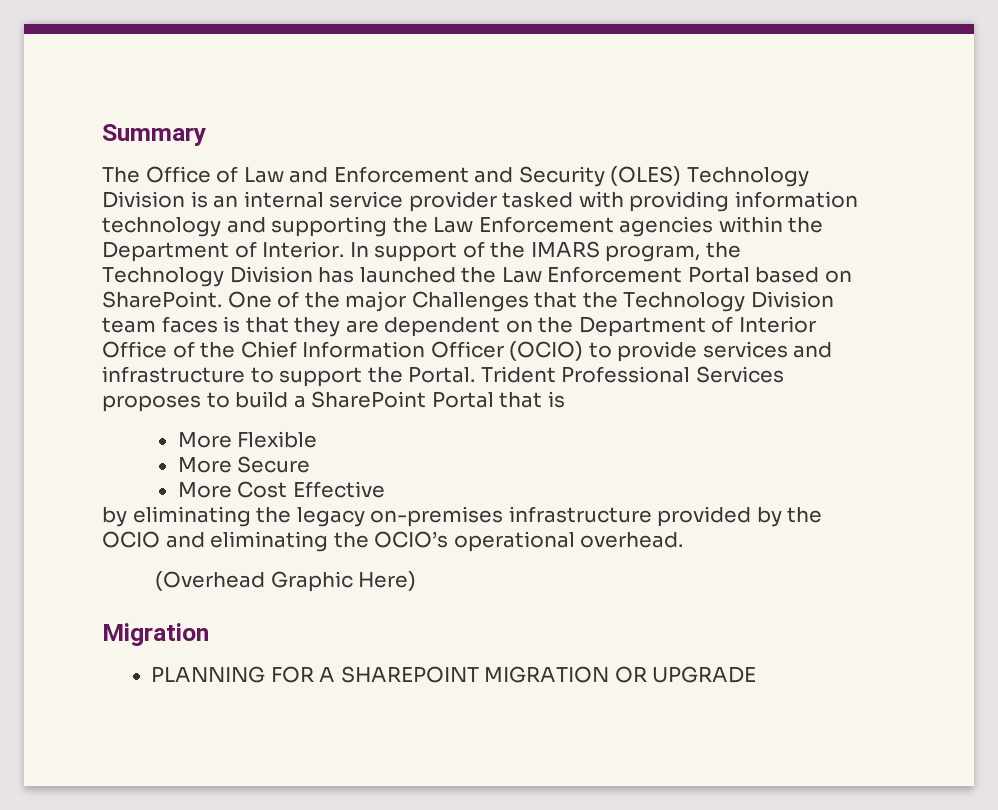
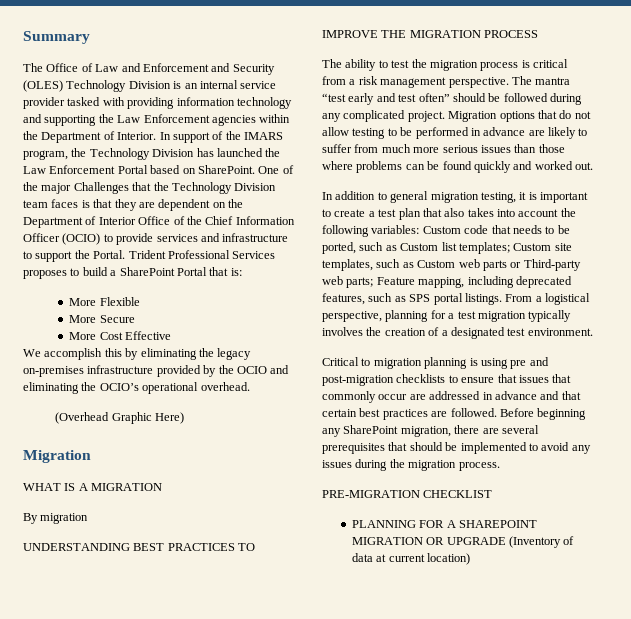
[547,391,565,408] is -> [230,268,242,276] is:
(385, 489) none -> [23,348,122,360] We accomplish this
(209, 634) none -> [23,483,163,491] [23,513,89,524] [23,543,256,551] [322,30,539,38] [322,59,568,71] [322,76,571,88] [322,93,582,105] [322,110,591,122] [322,127,588,139] [322,144,565,153] [322,161,593,173] [322,191,588,203] [322,208,576,220] [322,225,570,237] [322,242,572,254] [322,259,581,271] [322,276,572,288] [322,293,590,305] [322,310,572,322] [322,327,593,339] [322,357,549,369] [322,374,572,386] [322,391,581,403] [322,408,587,420] [322,425,539,437] [322,442,591,454] [322,459,500,471] [322,490,493,498] // WHAT IS A MIGRATION // By migration // UNDERSTANDING BEST PRACTICES TO IMPROVE THE MIGRATION PROCESS // The ability to test the migration process is critical from a risk management perspective. The mantra “test early and test often” should be followed during any complicated project. Migration options that do not allow testing to be performed in advance are likely to suffer from much more serious issues than those where problems can be found quickly and worked out. // In addition to general migration testing, it is important to create a test plan that also takes into account the following variables: Custom code that needs to be ported, such as Custom list templates; Custom site templates, such as Custom web parts or Third-party web parts; Feature mapping, including deprecated features, such as SPS portal listings. From a logistical perspective, planning for a test migration typically involves the creation of a designated test environment. // Critical to migration planning is using pre and post-migration checklists to ensure that issues that commonly occur are addressed in advance and that certain best practices are followed. Before beginning any SharePoint migration, there are several prerequisites that should be implemented to avoid any issues during the migration process. // PRE-MIGRATION CHECKLIST
(757, 674) none -> [509,536,575,548] [351,553,471,565] (Inventory of data at current location)

